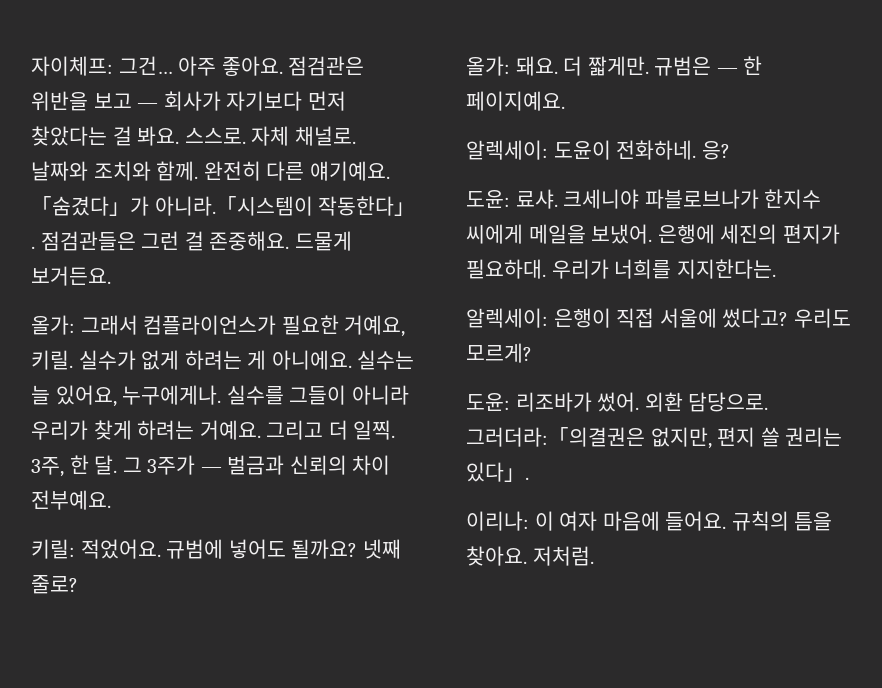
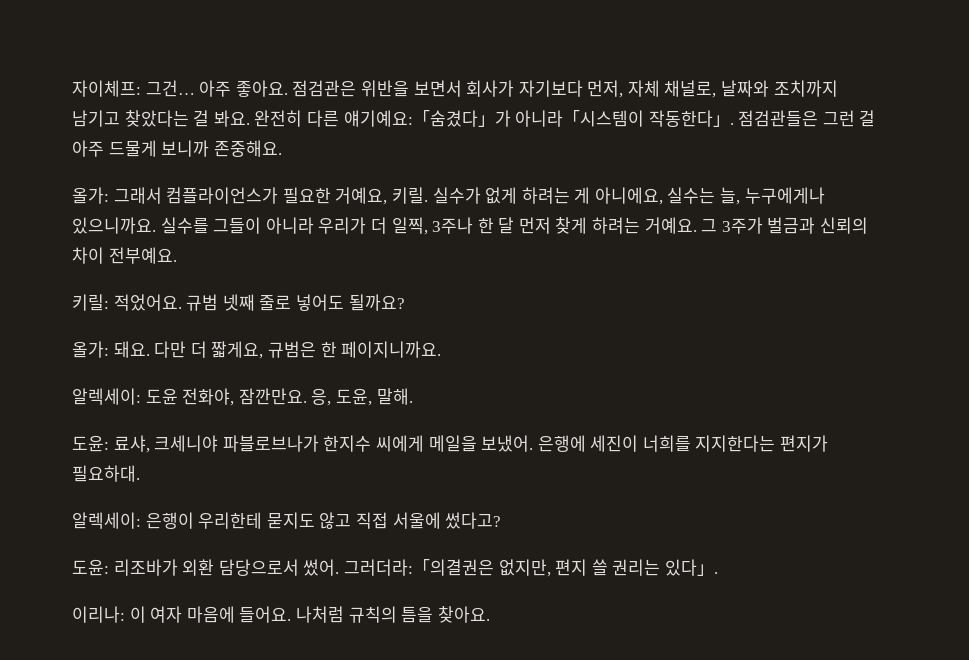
[93,91,346,111] [31,126,356,146] [31,161,199,181] 보고 — 회사가 자기보다 먼저 찾았다는 걸 봐요. 스스로. 자체 채널로. 날짜와 조치와 함께. -> [413,80,838,98] [72,110,250,127] 보면서 회사가 자기보다 먼저, 자체 채널로, 날짜와 조치까지 남기고 찾았다는 걸 봐요.
[309,161,390,181] 얘기예요. -> [343,110,413,127] 얘기예요:
[154,196,216,216] 아니라. -> [515,110,564,127] 아니라
(204, 241) none -> [72,140,210,157] 아주 드물게 보니까
[294,231,352,251] [31,266,111,286] 드물게 보거든요. -> (282, 148) none
[271,350,415,370] [31,385,409,407] [31,420,396,440] [31,455,118,477] 아니에요. 실수는 늘 있어요, 누구에게나. 실수를 그들이 아니라 우리가 찾게 하려는 거예요. 그리고 더 일찍. 3주, 한 달. -> [594,187,825,205] [72,217,697,235] 아니에요, 실수는 늘, 누구에게나 있으니까요. 실수를 그들이 아니라 우리가 더 일찍, 3주나 한 달 먼저 찾게 하려는 거예요.
[200,467,222,473] — -> (763, 225) none
[166,539,224,559] 규범에 -> [186,294,292,311] 규범 넷째 줄로
[362,539,401,559] [31,575,78,594] 넷째 줄로? -> (405, 302) none
[563,56,763,76] [466,91,565,111] [466,140,730,160] [466,189,558,209] 더 짧게만. 규범은 — 한 페이지예요. // 알렉세이: 도윤이 전화하네. 응? // 도윤: 료샤. -> [154,341,442,359] [72,388,413,406] [72,435,150,453] 다만 더 짧게요, 규범은 한 페이지니까요. // 알렉세이: 도윤 전화야, 잠깐만요. 응, 도윤, 말해. // 도윤: 료샤,
[720,224,778,244] 세진의 -> [590,435,776,452] 세진이 너희를 지지한다는
[551,259,776,279] 우리가 너희를 지지한다는. -> (140, 473) none
(611, 318) none -> [198,512,352,529] 우리한테 묻지도 않고
[793,308,851,328] [466,343,532,363] 우리도 모르게? -> (502, 520) none
[597,392,769,412] 썼어. 외환 담당으로. -> [182,559,340,576] 외환 담당으로서 썼어.
(727, 521) none -> [295,606,344,623] 나처럼
[532,546,594,566] 저처럼. -> (490, 614) none

